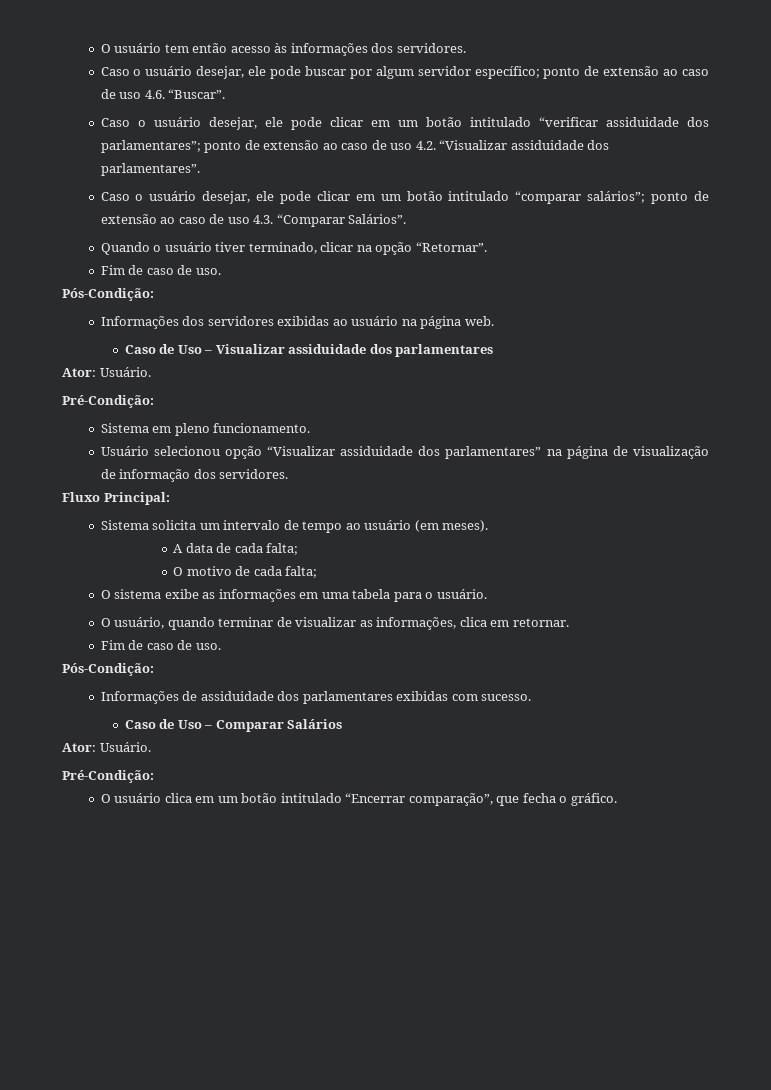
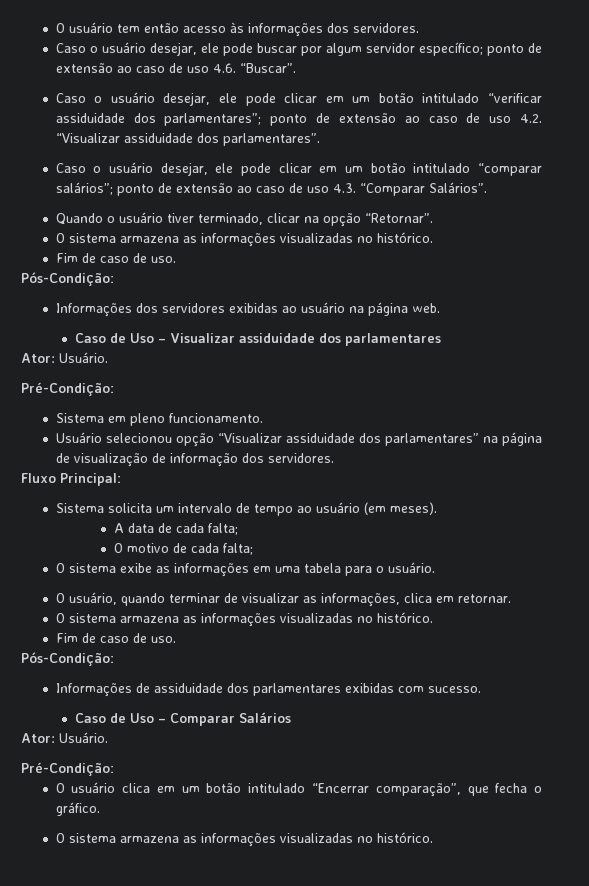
(487, 247) none -> [55,232,433,247] // O sistema armazena as informações visualizadas no histórico.
(569, 622) none -> [55,612,433,627] // O sistema armazena as informações visualizadas no histórico.
(617, 799) none -> [55,832,433,847] // O sistema armazena as informações visualizadas no histórico.

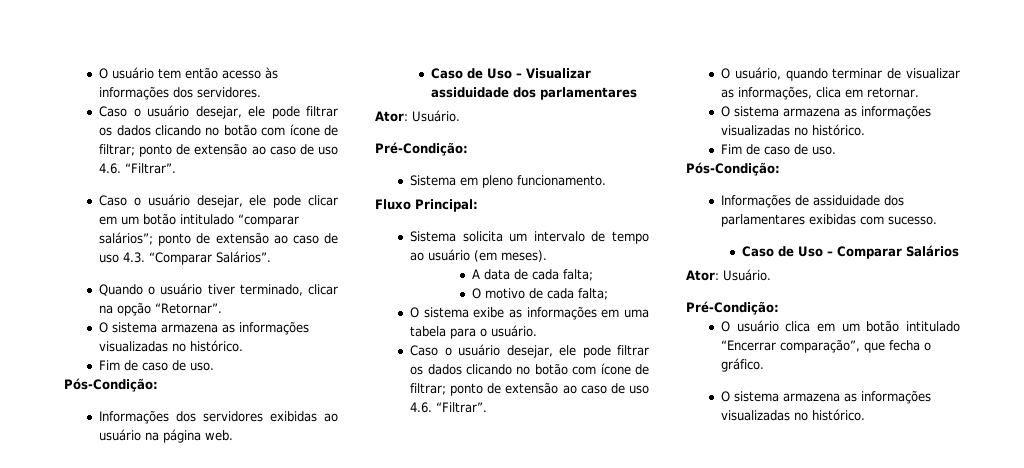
[256,42,542,56] [55,63,296,73] [55,92,543,106] [55,113,542,126] [55,133,320,146] buscar por algum servidor específico; ponto de extensão ao caso de uso 4.6. “Buscar”. // Caso o usuário desejar, ele pode clicar em um botão intitulado “verificar assiduidade dos parlamentares”; ponto de extensão ao caso de uso 4.2. “Visualizar assiduidade dos parlamentares”. -> [306,106,338,117] [99,124,338,136] [99,143,338,157] [99,163,177,174] filtrar os dados clicando no botão com ícone de filtrar; ponto de extensão ao caso de uso 4.6. “Filtrar”.
[55,432,542,447] [55,453,334,467] // Usuário selecionou opção “Visualizar assiduidade dos parlamentares” na página de visualização de informação dos servidores. -> (607, 180) none
(435, 567) none -> [410,344,649,358] [410,363,649,375] [410,382,649,396] [410,402,488,413] // Caso o usuário desejar, ele pode filtrar os dados clicando no botão com ícone de filtrar; ponto de extensão ao caso de uso 4.6. “Filtrar”.

